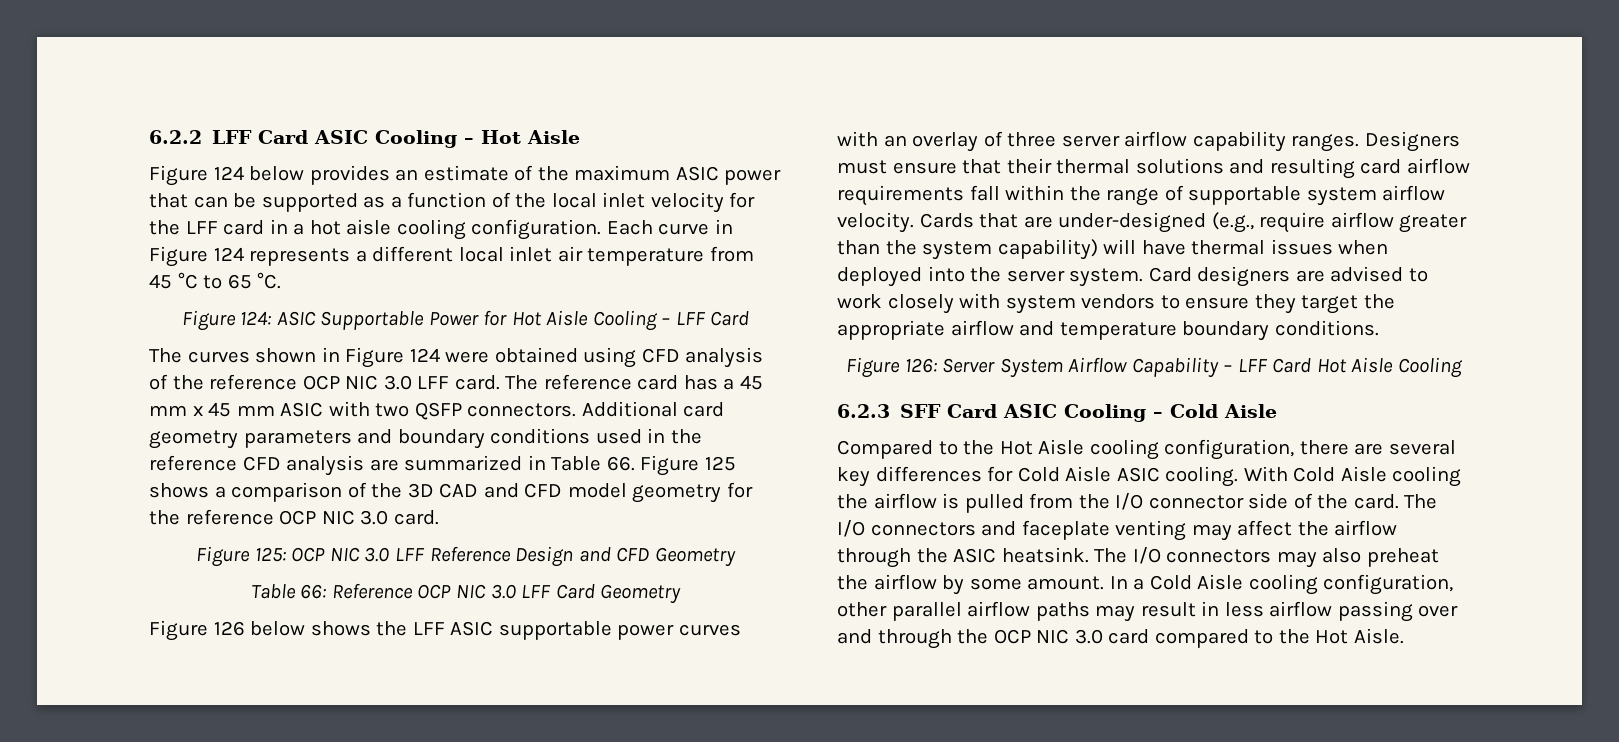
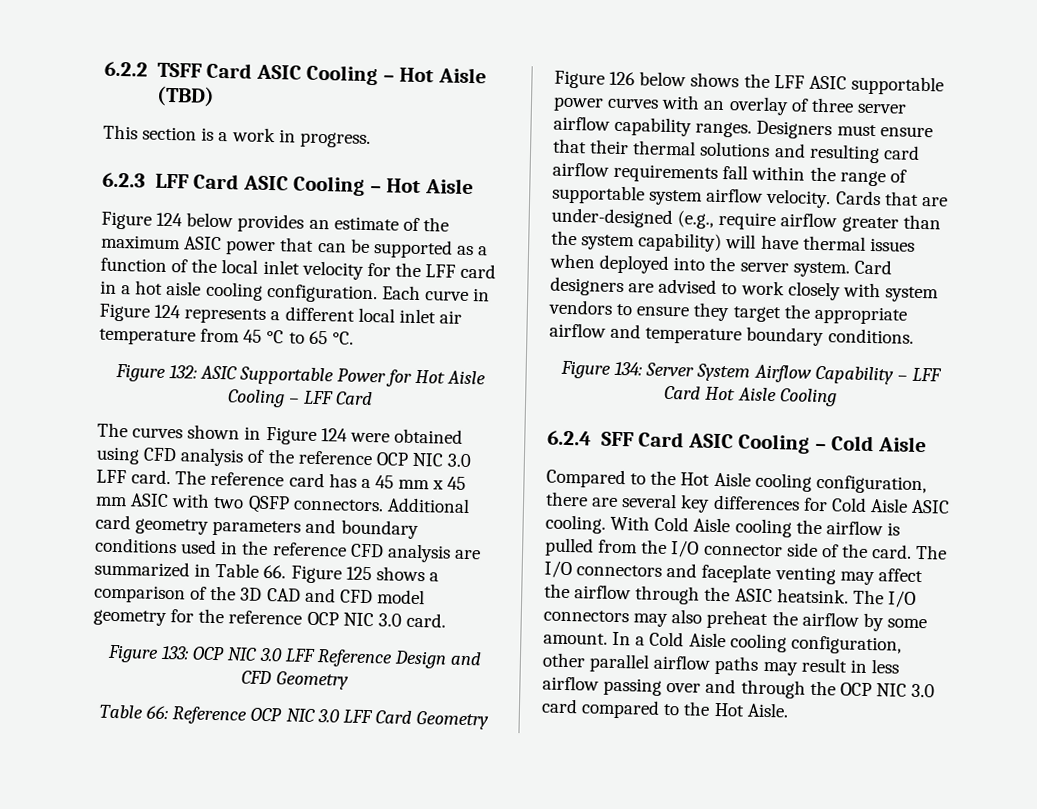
(202, 137) none -> [156,62,487,86] [155,85,215,107] [103,124,371,148] [102,172,146,188] TSFF Card ASIC Cooling – Hot Aisle (TBD) // This section is a work in progress. // 6.2.3
[240,311,272,325] 124: -> [168,365,197,379] 132:
[254,547,286,562] 125: -> [161,645,190,660] 133:
[904,358,937,373] 126: -> [614,361,643,376] 134:
[837,404,890,418] 6.2.3 -> [547,430,592,446] 6.2.4

